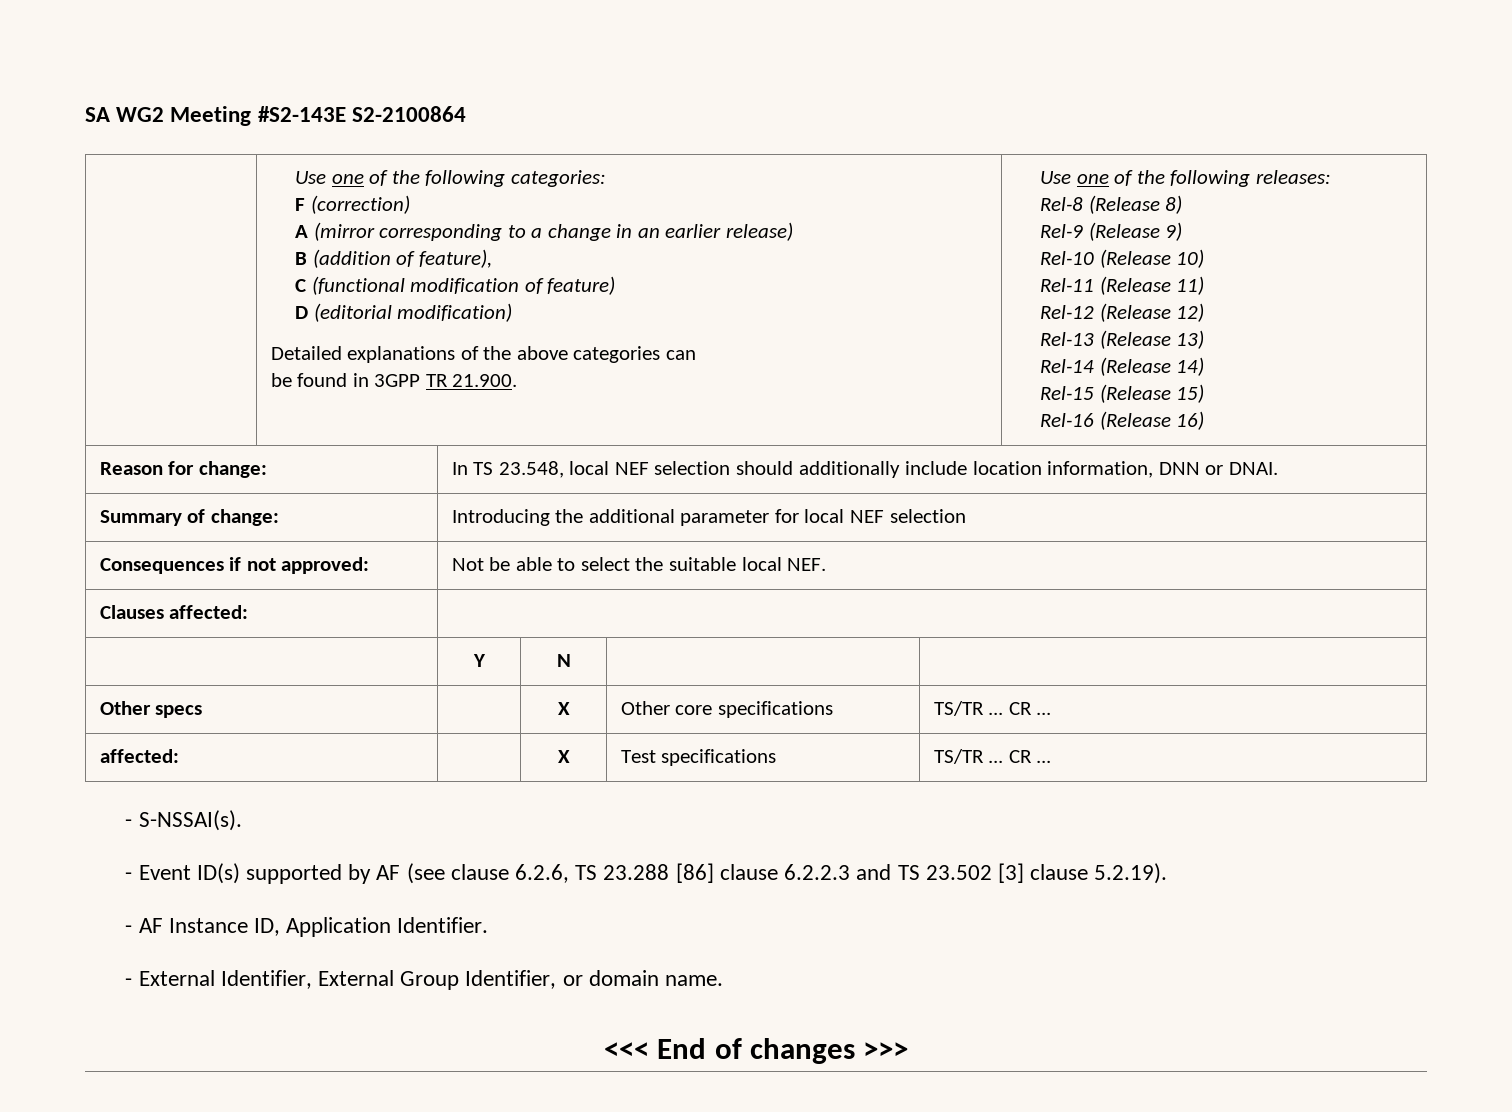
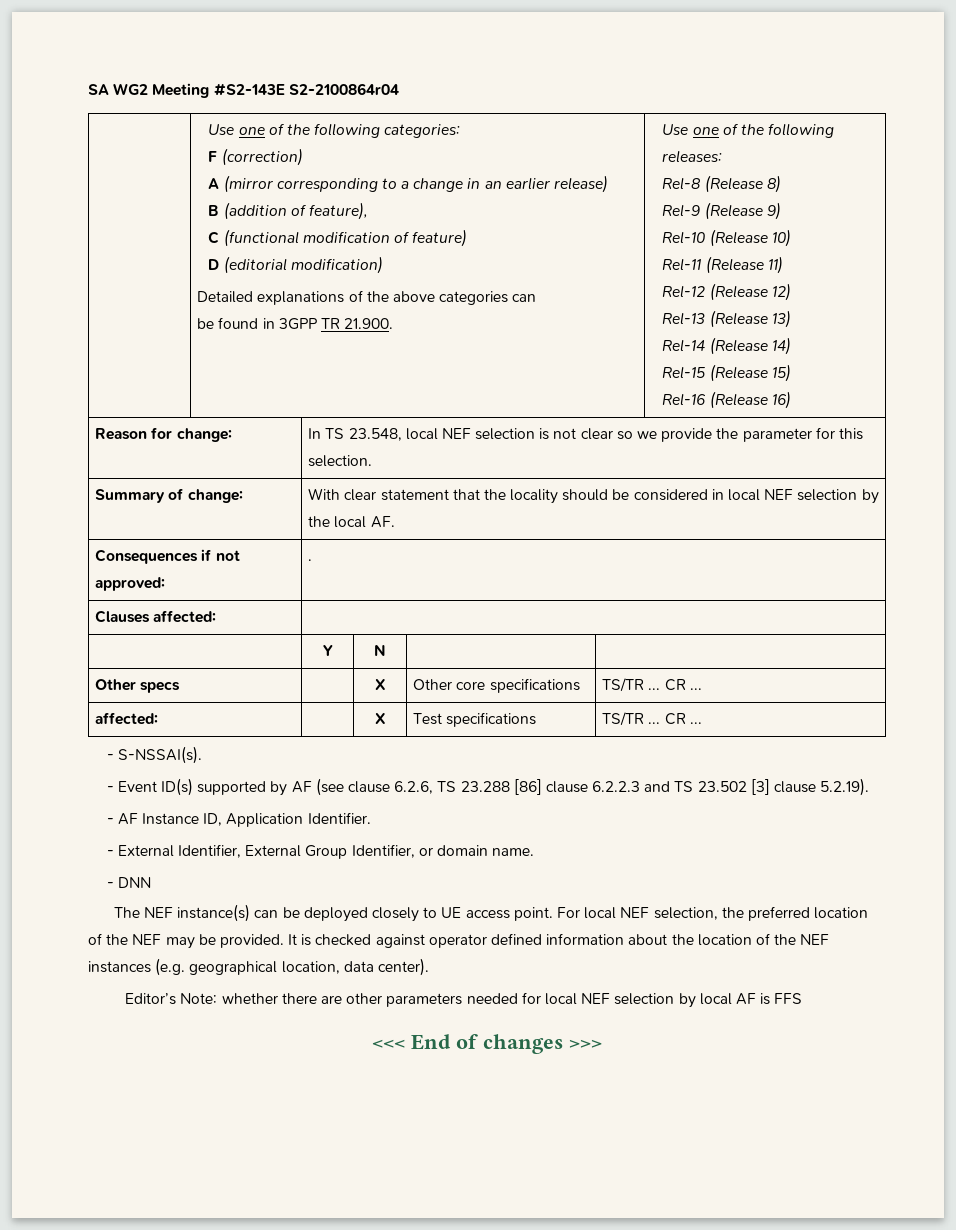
[351,106,466,122] S2-2100864 -> [288,83,399,95] S2-2100864r04
[735,461,1278,478] [99,509,279,526] [451,509,966,526] should additionally include location information, DNN or DNAI. // Summary of change: | Introducing the additional parameter for local NEF selection -> [539,427,863,442] [308,455,373,467] [95,488,243,503] [308,488,879,504] [308,516,395,528] is not clear so we provide the parameter for this selection. // Summary of change: | With clear statement that the locality should be considered in local NEF selection by the local AF.
[451,557,827,571] Not be able to select the suitable local NEF. -> [308,559,313,561] .
(724, 980) none -> [106,877,151,888] [113,904,869,922] [88,933,830,949] [88,958,429,976] [125,992,803,1008] // - DNN // The NEF instance(s) can be deployed closely to UE access point. For local NEF selection, the preferred location of the NEF may be provided. It is checked against operator defined information about the location of the NEF instances (e.g. geographical location, data center). // Editor’s Note: whether there are other parameters needed for local NEF selection by local AF is FFS

